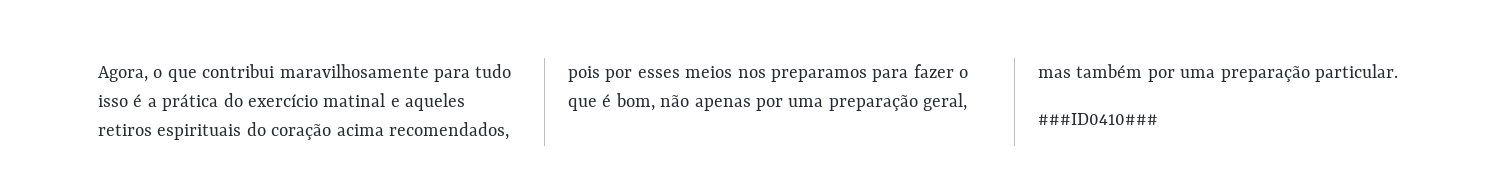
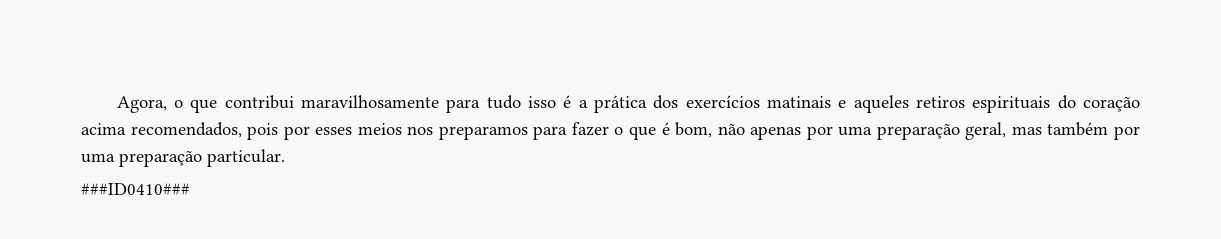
[223,93,386,107] do exercício matinal -> [653,95,832,109] dos exercícios matinais

